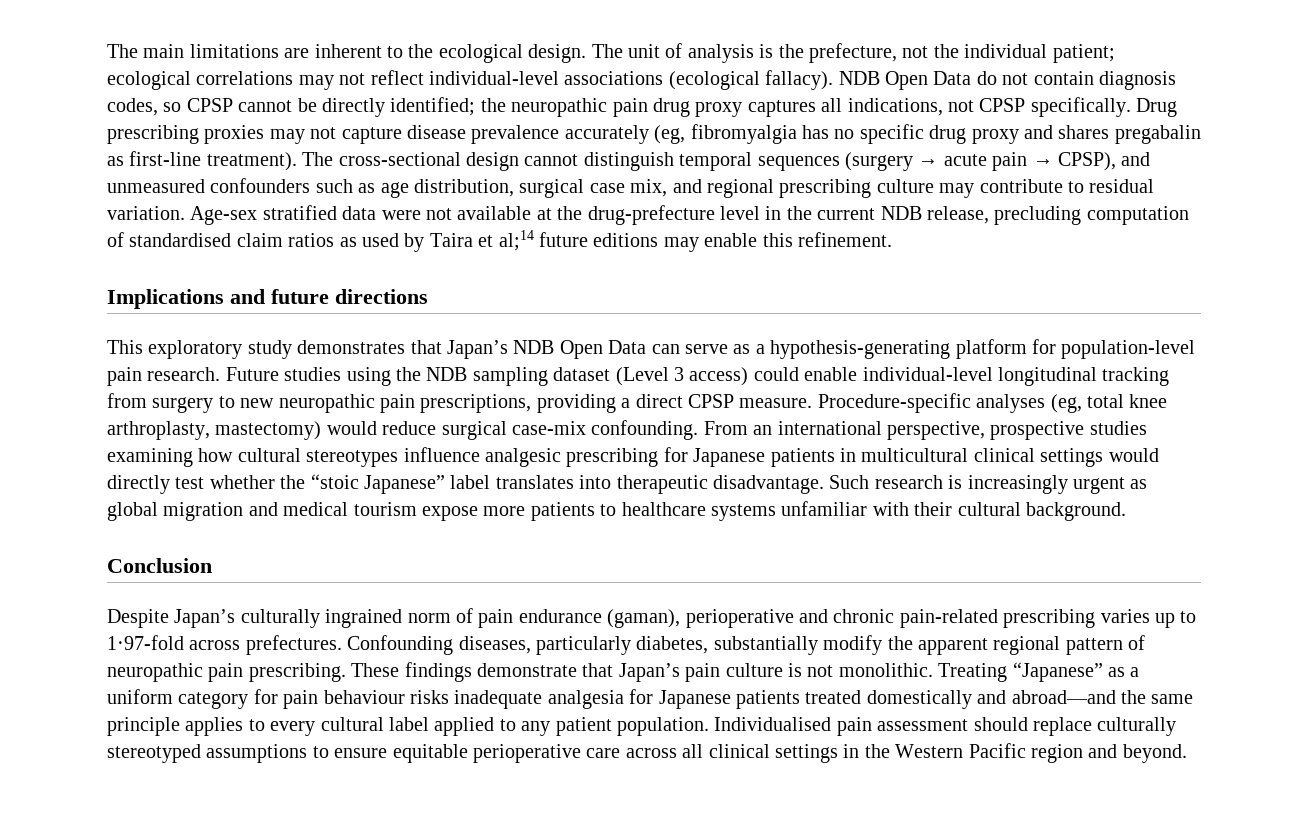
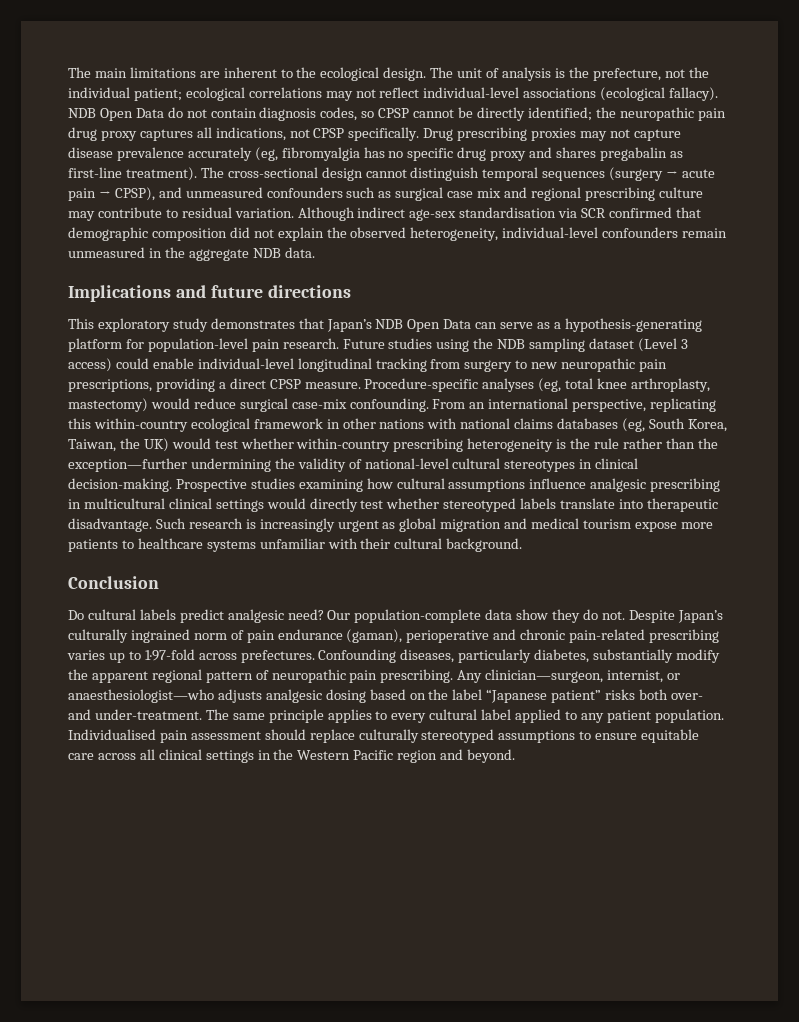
[380,179,514,198] age distribution, -> (392, 194) none
[630,179,668,197] mix, -> [477,188,502,198] mix
[190,205,1189,225] [107,230,892,252] Age-sex stratified data were not available at the drug-prefecture level in the current NDB release, precluding computation of standardised claim ratios as used by Taira et al;14 future editions may enable this refinement. -> [297,207,701,221] [68,227,728,241] [68,247,315,261] Although indirect age-sex standardisation via SCR confirmed that demographic composition did not explain the observed heterogeneity, individual-level confounders remain unmeasured in the aggregate NDB data.
[990,421,1085,440] prospective -> [650,398,717,412] [68,418,727,432] [68,438,718,452] [68,458,639,472] [68,478,247,492] replicating this within-country ecological framework in other nations with national claims databases (eg, South Korea, Taiwan, the UK) would test whether within-country prescribing heterogeneity is the rule rather than the exception—further undermining the validity of national-level cultural stereotypes in clinical decision-making. Prospective
[306,450,399,467] stereotypes -> [448,479,526,492] assumptions
[663,447,835,467] for Japanese patients -> (721, 485) none
[280,474,574,494] the “stoic Japanese” label translates -> [443,498,616,512] stereotyped labels translate
(212, 565) none -> [68,609,625,623] Do cultural labels predict analgesic need? Our population-complete data show they do not.
[351,662,1140,682] [107,689,1146,709] These findings demonstrate that Japan’s pain culture is not monolithic. Treating “Japanese” as a uniform category for pain behaviour risks inadequate analgesia for Japanese patients treated domestically and abroad—and the -> [457,669,681,683] [68,689,703,703] [68,709,229,720] Any clinician—surgeon, internist, or anaesthesiologist—who adjusts analgesic dosing based on the label “Japanese patient” risks both over- and under-treatment. The
[473,744,581,763] perioperative -> (700, 736) none

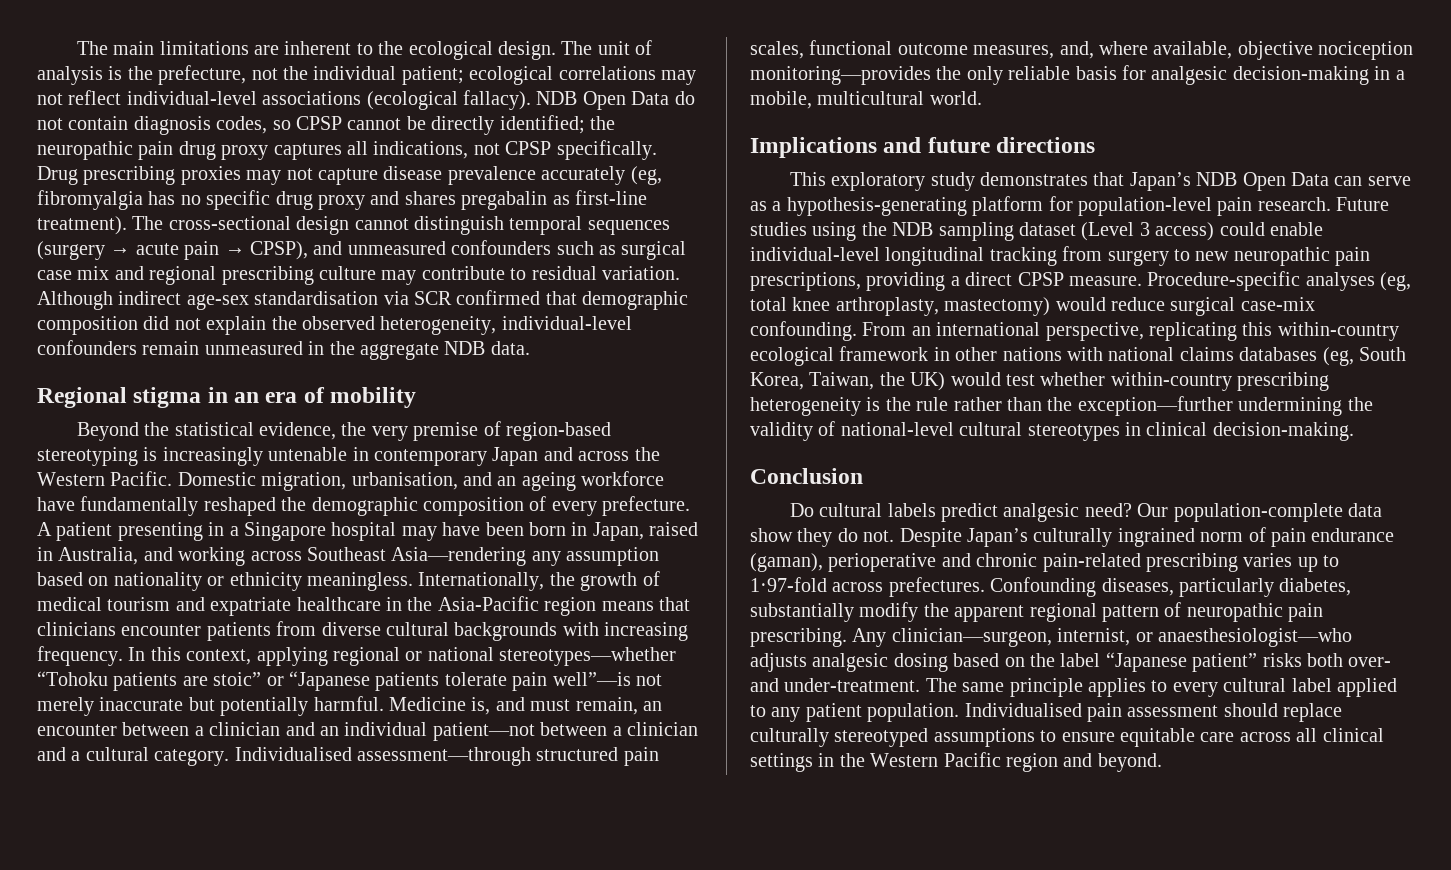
(315, 252) none -> [37,387,417,408] [76,421,612,441] [37,447,660,466] [37,471,665,491] [37,496,691,516] [37,522,699,541] [37,547,660,566] [37,571,660,591] [37,596,690,616] [37,621,689,641] [37,646,677,666] [37,671,662,691] [37,696,662,716] [37,722,698,741] [37,747,659,766] [750,40,1414,60] [750,65,1405,85] [750,91,982,109] // Regional stigma in an era of mobility // Beyond the statistical evidence, the very premise of region-based stereotyping is increasingly untenable in contemporary Japan and across the Western Pacific. Domestic migration, urbanisation, and an ageing workforce have fundamentally reshaped the demographic composition of every prefecture. A patient presenting in a Singapore hospital may have been born in Japan, raised in Australia, and working across Southeast Asia—rendering any assumption based on nationality or ethnicity meaningless. Internationally, the growth of medical tourism and expatriate healthcare in the Asia-Pacific region means that clinicians encounter patients from diverse cultural backgrounds with increasing frequency. In this context, applying regional or national stereotypes—whether “Tohoku patients are stoic” or “Japanese patients tolerate pain well”—is not merely inaccurate but potentially harmful. Medicine is, and must remain, an encounter between a clinician and an individual patient—not between a clinician and a cultural category. Individualised assessment—through structured pain scales, functional outcome measures, and, where available, objective nociception monitoring—provides the only reliable basis for analgesic decision-making in a mobile, multicultural world.
[175,478,721,492] [68,498,718,512] [68,518,713,532] [68,538,523,552] Prospective studies examining how cultural assumptions influence analgesic prescribing in multicultural clinical settings would directly test whether stereotyped labels translate into therapeutic disadvantage. Such research is increasingly urgent as global migration and medical tourism expose more patients to healthcare systems unfamiliar with their cultural background. -> (1354, 431) none

